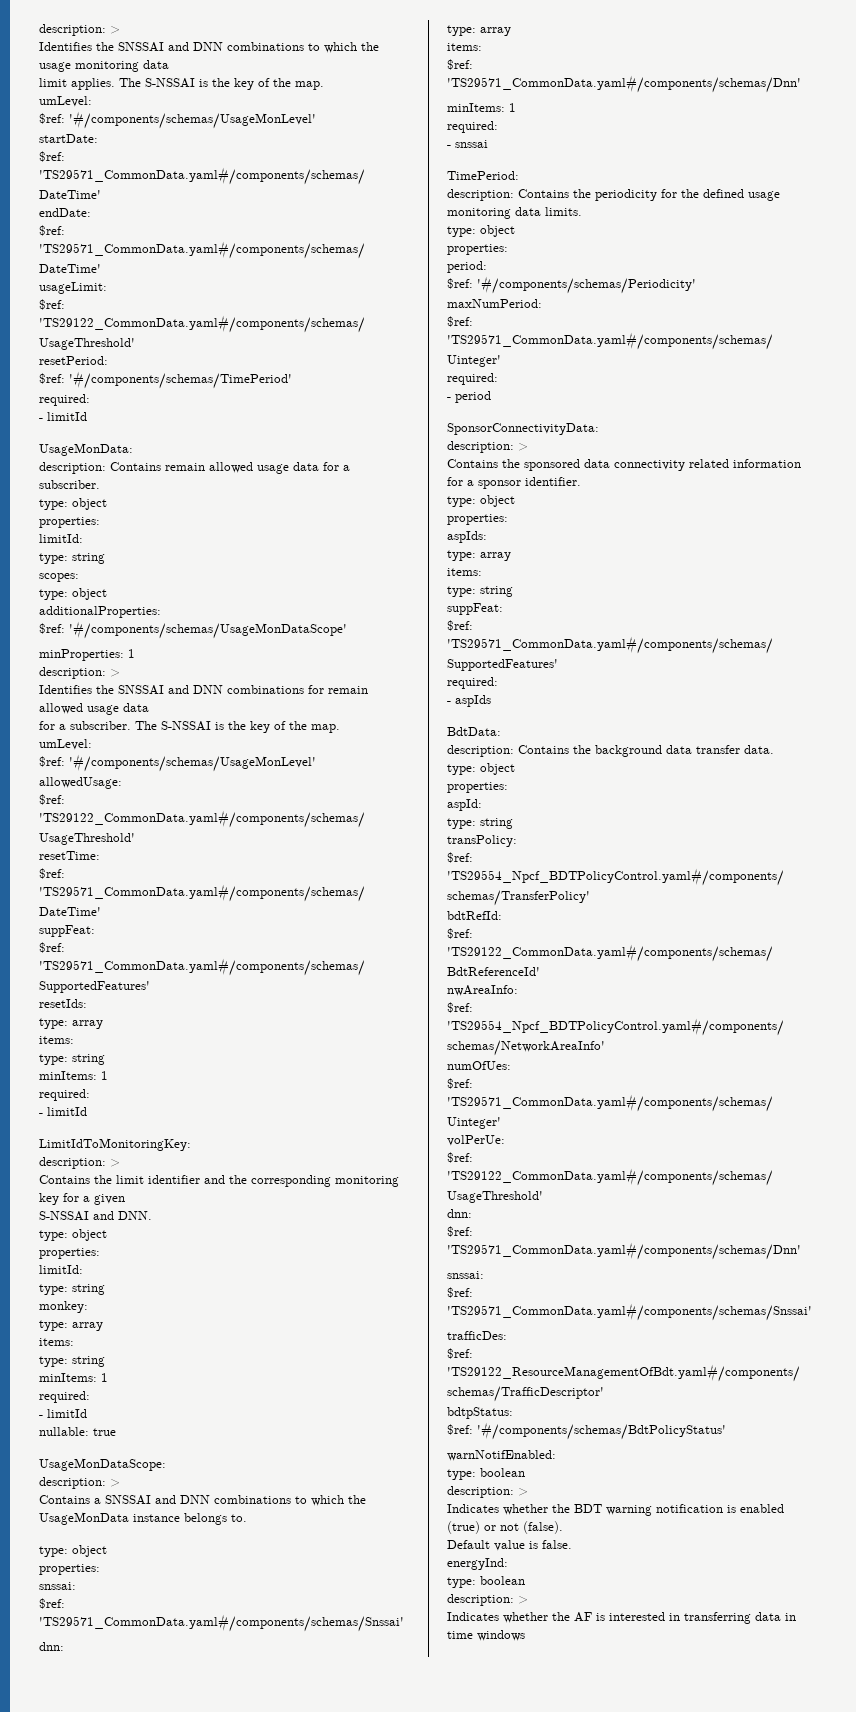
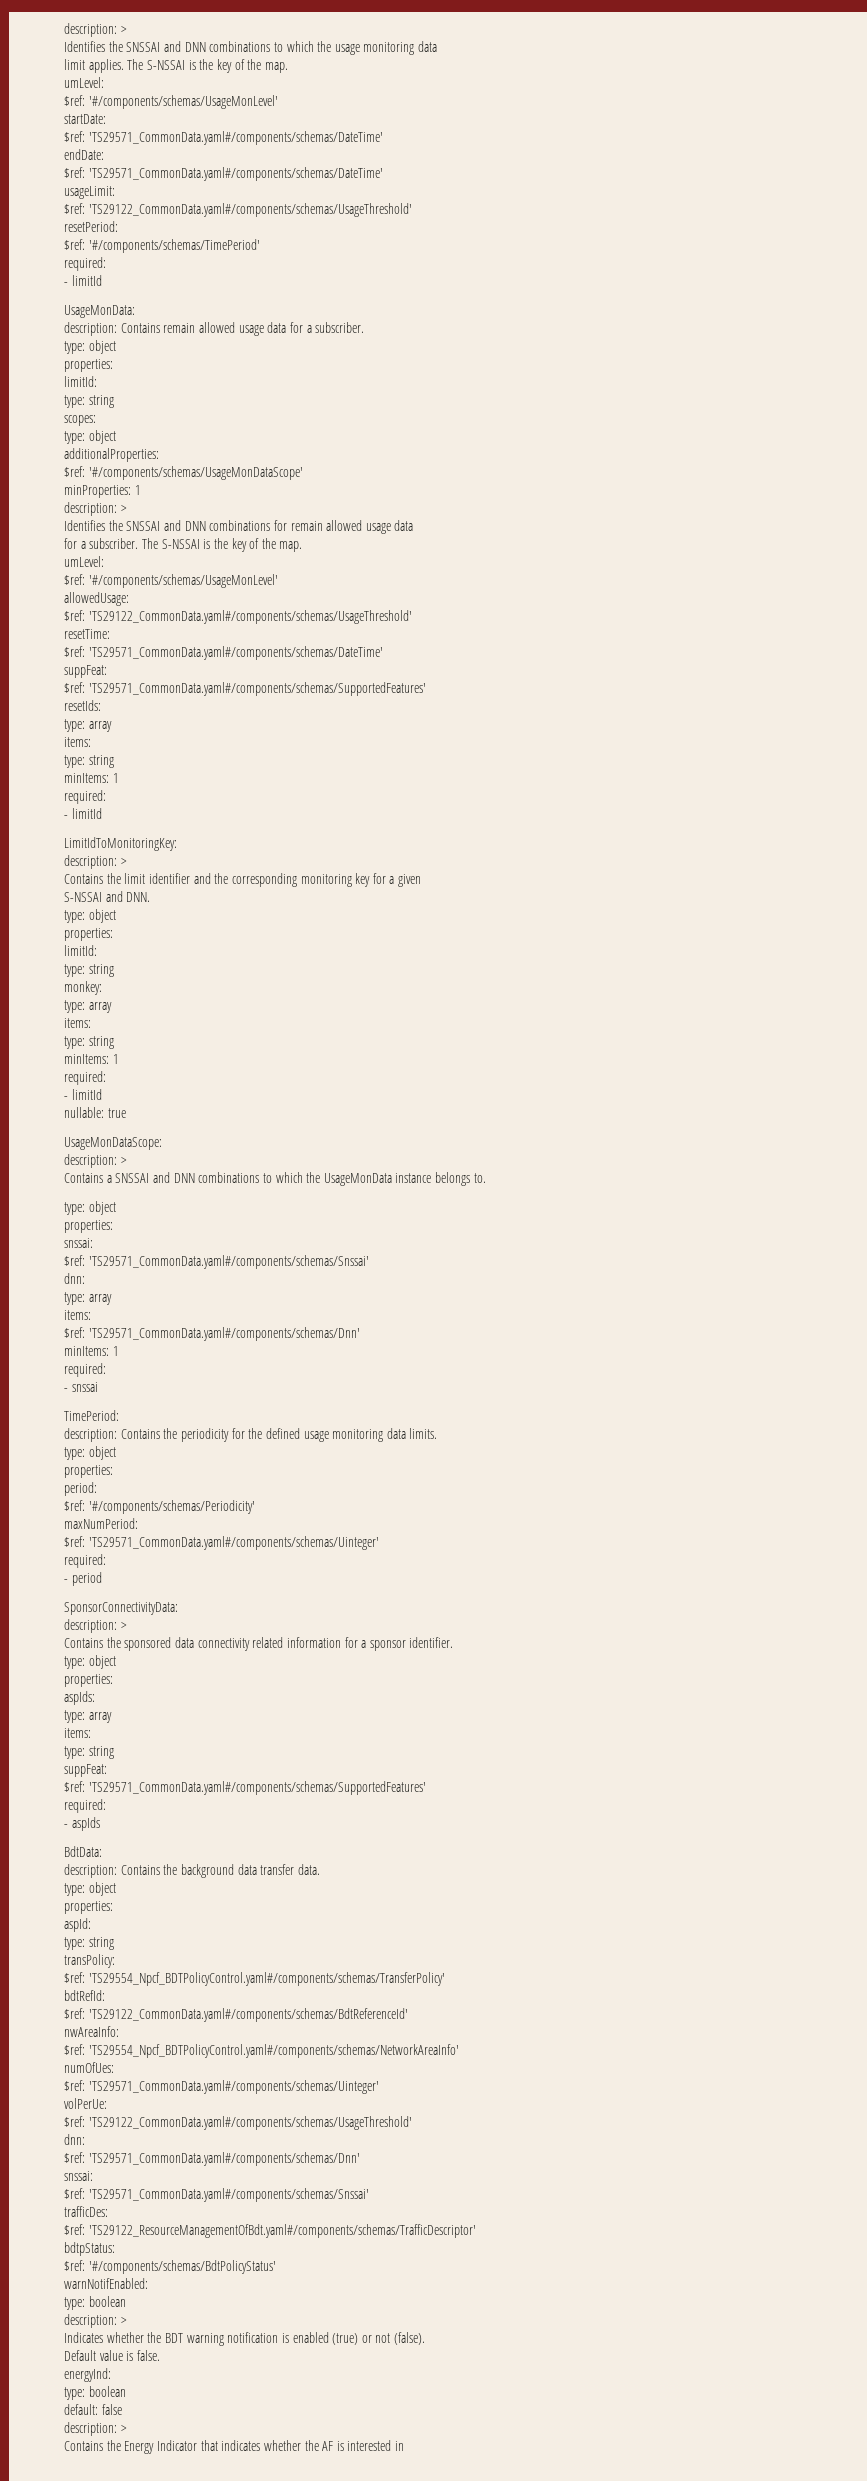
[447,1594,528,1606] [447,1612,499,1621] // description: > // Indicates -> [64,2404,122,2415] [64,2422,127,2436] [64,2440,261,2454] // default: false // description: > // Contains the Energy Indicator that indicates
[684,1612,796,1624] [447,1630,525,1641] transferring data in time windows -> (405, 2446) none

